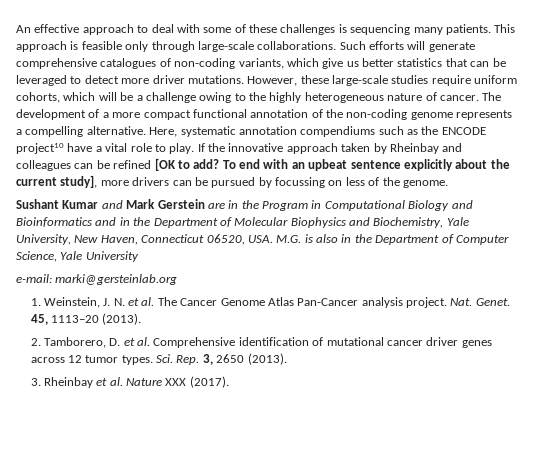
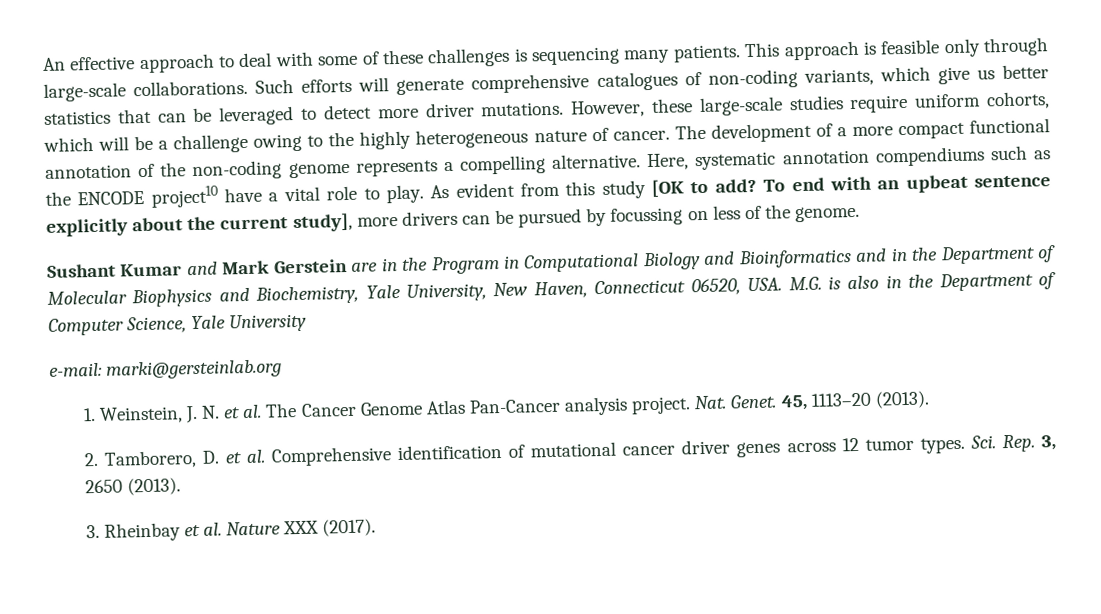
[197,143,463,154] [16,160,152,171] If the innovative approach taken by Rheinbay and colleagues can be refined -> [430,180,646,199] As evident from this study

